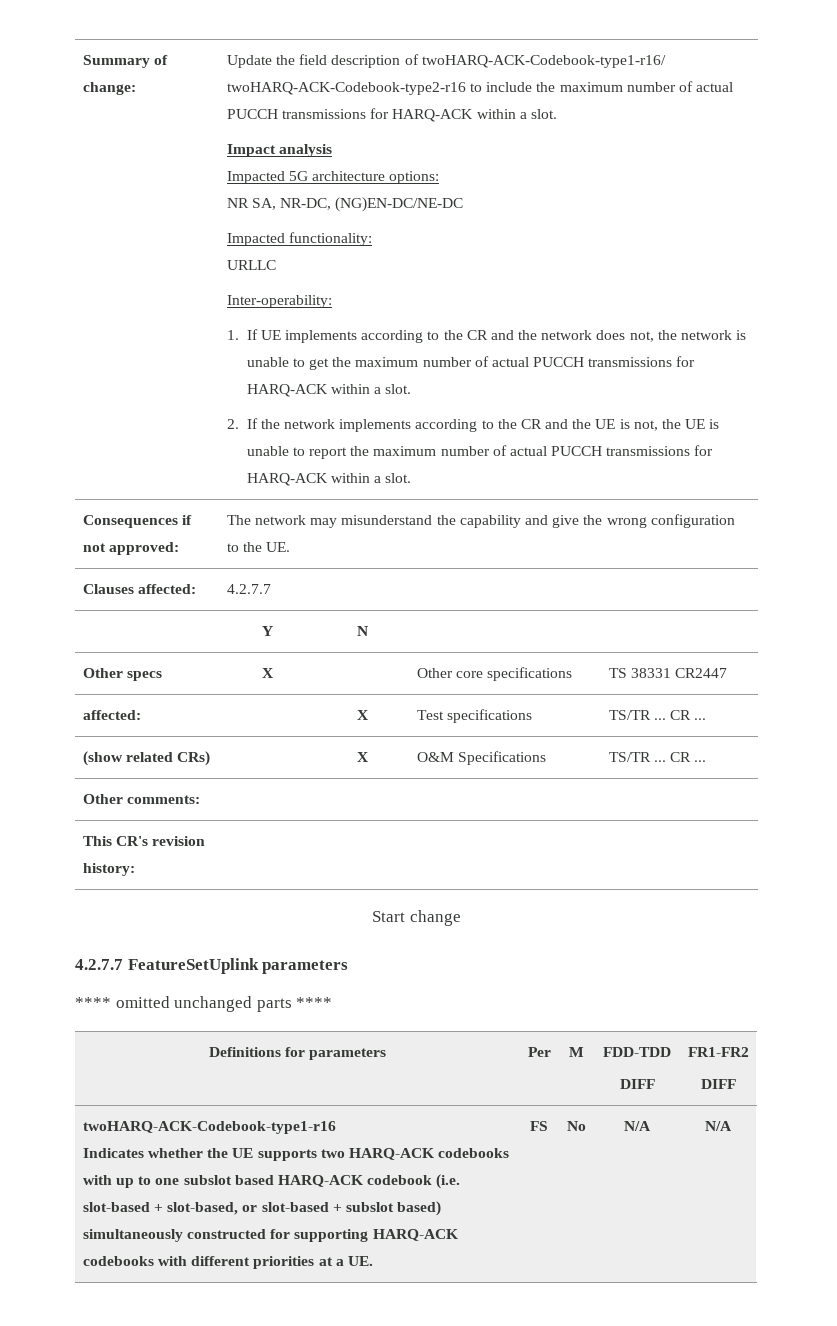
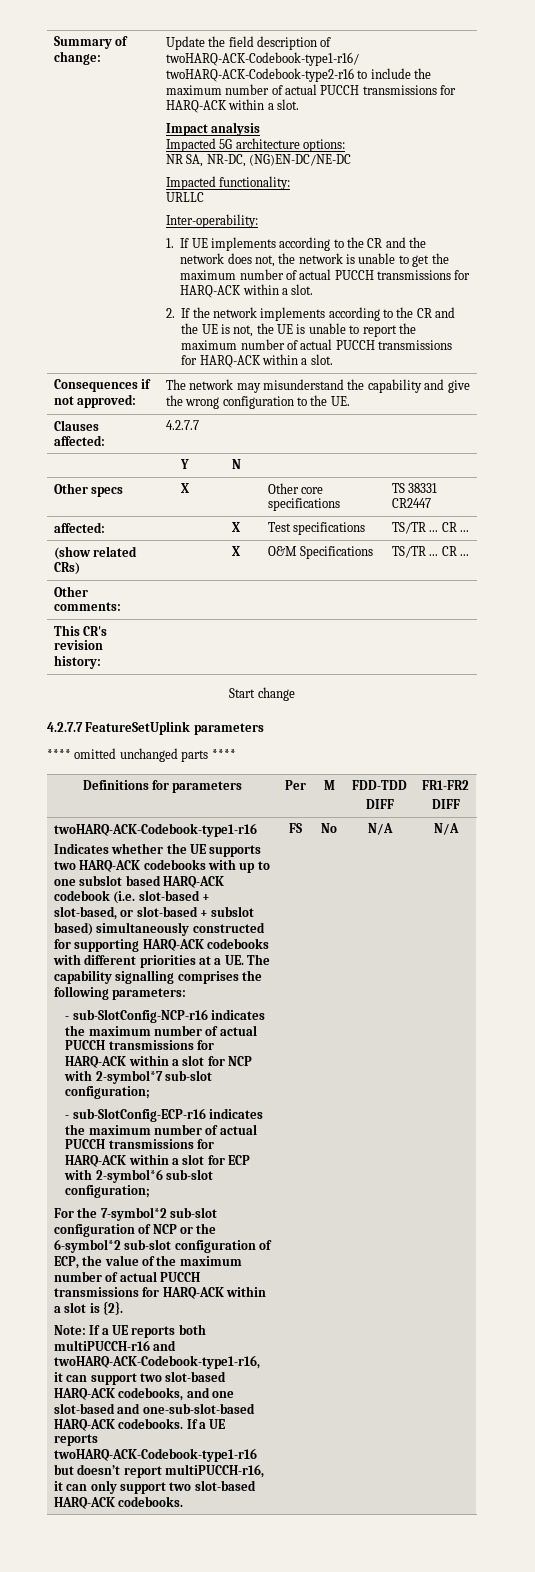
(373, 1261) none -> [247,954,271,965] [53,970,263,984] [53,986,187,1000] [65,1009,265,1023] [65,1025,257,1036] [65,1040,214,1050] [65,1055,253,1068] [64,1070,212,1084] [65,1086,151,1099] [65,1108,263,1122] [65,1124,257,1135] [65,1139,214,1149] [65,1154,251,1167] [64,1169,213,1183] [65,1185,151,1198] [53,1207,218,1221] [53,1223,217,1237] [53,1239,273,1253] [53,1255,242,1269] [53,1271,201,1282] [53,1286,267,1299] [53,1301,124,1315] [53,1324,206,1338] [53,1340,177,1351] [53,1355,260,1369] [53,1371,227,1385] [53,1387,235,1401] [53,1403,255,1414] [53,1418,226,1431] [53,1434,98,1446] [53,1448,257,1462] [53,1464,265,1478] [53,1480,256,1494] [53,1496,184,1509] The capability signalling comprises the following parameters: // - sub-SlotConfig-NCP-r16 indicates the maximum number of actual PUCCH transmissions for HARQ-ACK within a slot for NCP with 2-symbol*7 sub-slot configuration; // - sub-SlotConfig-ECP-r16 indicates the maximum number of actual PUCCH transmissions for HARQ-ACK within a slot for ECP with 2-symbol*6 sub-slot configuration; // For the 7-symbol*2 sub-slot configuration of NCP or the 6-symbol*2 sub-slot configuration of ECP, the value of the maximum number of actual PUCCH transmissions for HARQ-ACK within a slot is {2}. // Note: If a UE reports both multiPUCCH-r16 and twoHARQ-ACK-Codebook-type1-r16, it can support two slot-based HARQ-ACK codebooks, and one slot-based and one-sub-slot-based HARQ-ACK codebooks. If a UE reports twoHARQ-ACK-Codebook-type1-r16 but doesn’t report multiPUCCH-r16, it can only support two slot-based HARQ-ACK codebooks.

